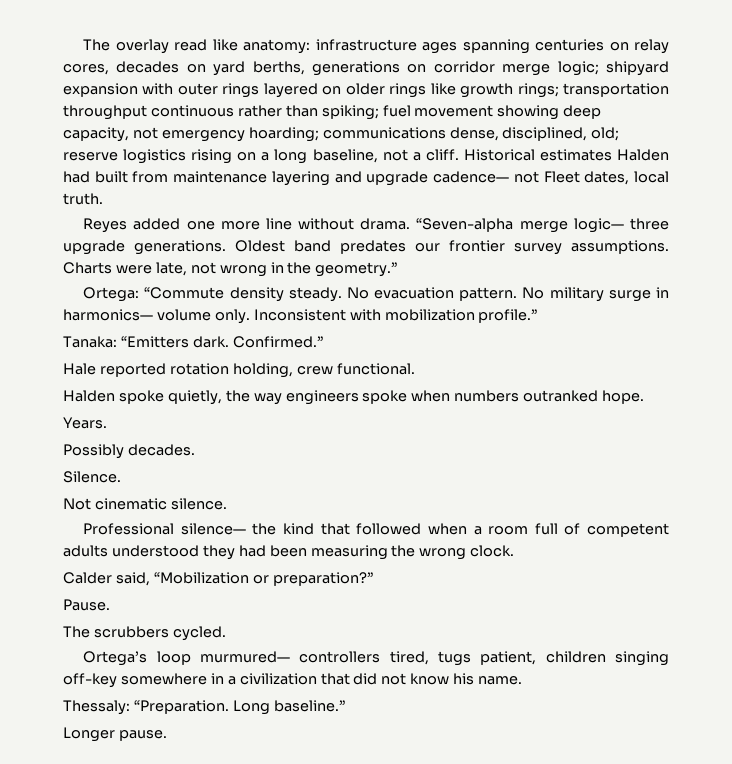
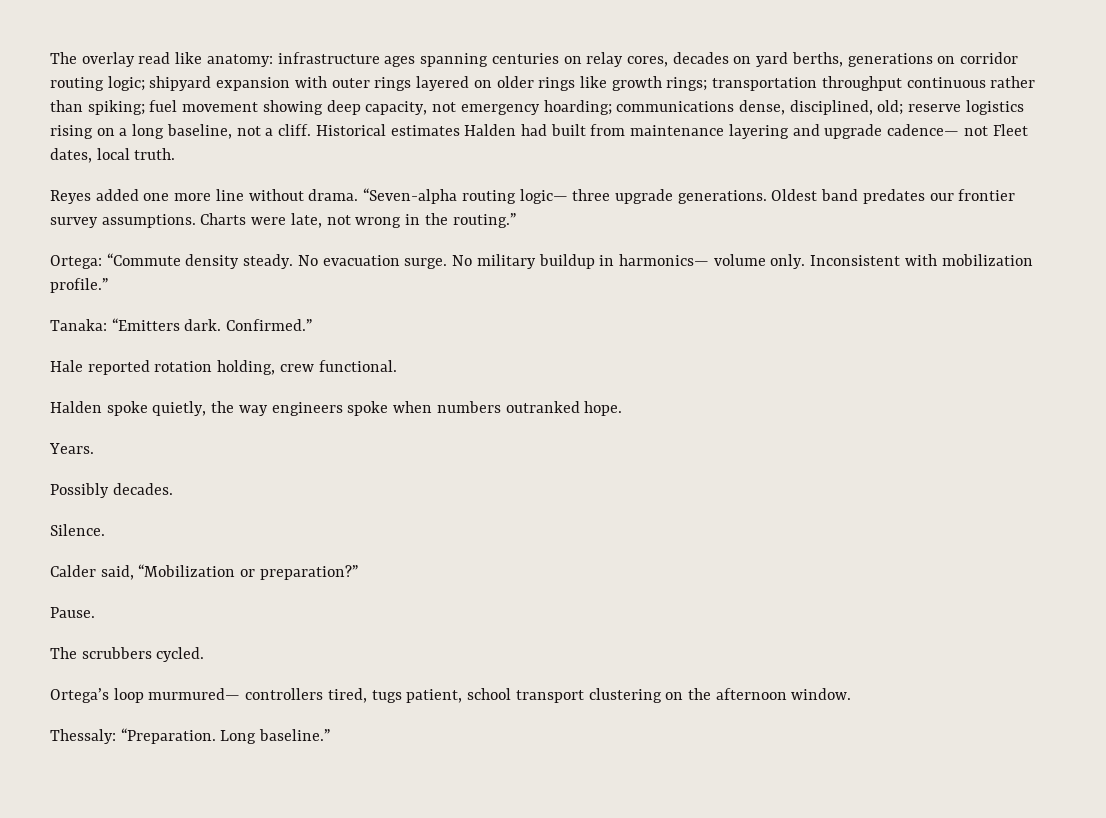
[502,64,551,76] merge -> [50,77,104,91] routing
[519,221,568,233] merge -> [461,190,516,204] routing
[315,262,398,277] geometry.” -> [452,213,516,228] routing.”
[459,287,518,301] pattern. -> [404,258,448,269] surge.
[608,290,651,302] surge -> [538,254,595,269] buildup
[63,498,227,510] [83,523,669,537] [63,545,515,560] // Not cinematic silence. // Professional silence— the kind that followed when a room full of competent adults understood they had been measuring the wrong clock. -> (105, 530) none
[545,651,669,666] [63,673,523,688] children singing off-key somewhere in a civilization that did not know his name. -> [467,688,852,703] school transport clustering on the afternoon window.
[63,727,167,742] // Longer pause. -> (331, 735) none

